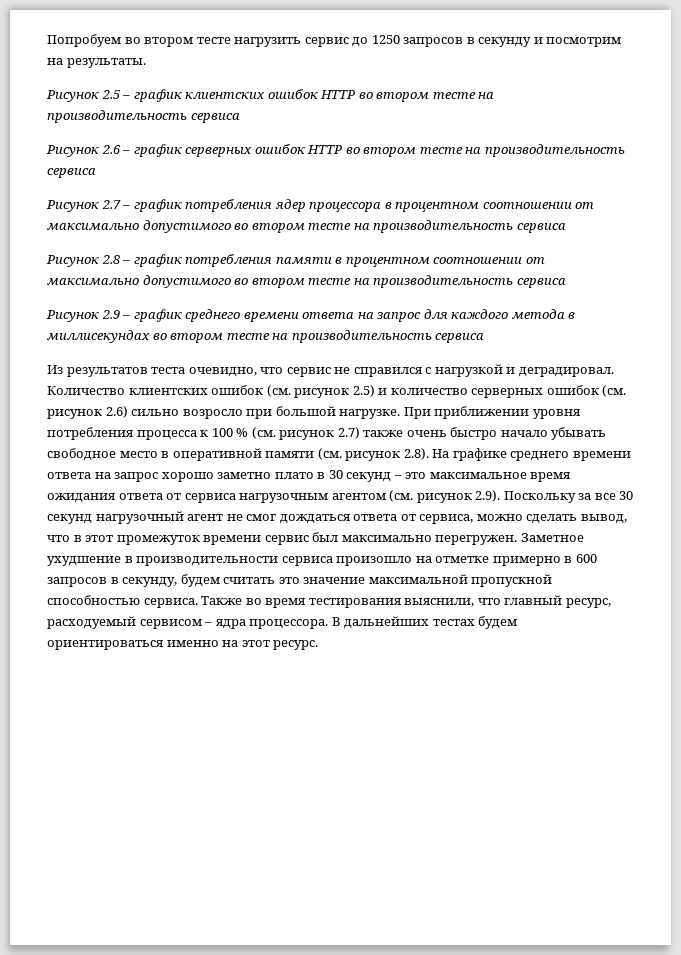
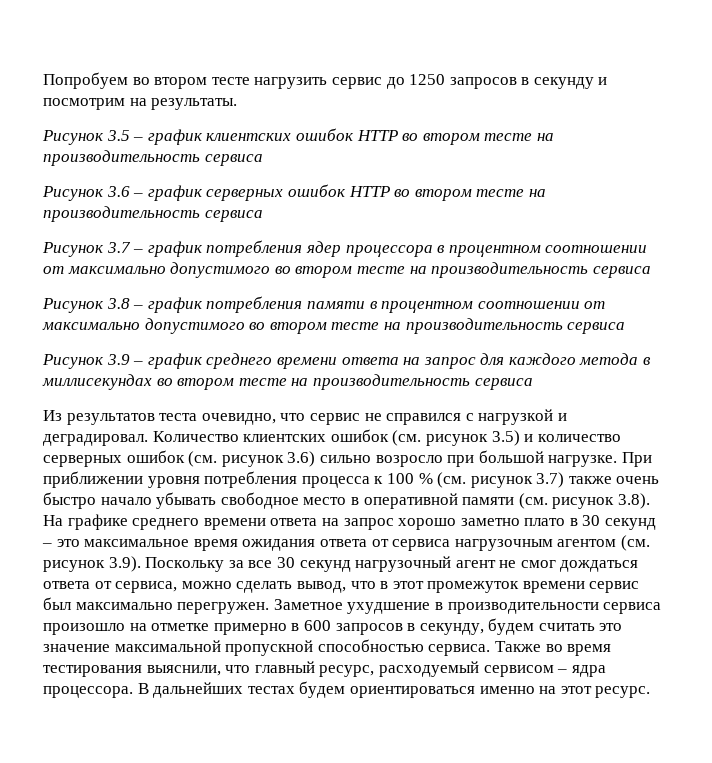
[101,90,120,99] 2.5 -> [106,130,130,141] 3.5
[101,145,121,154] 2.6 -> [106,186,130,197] 3.6
[101,200,121,209] 2.7 -> [106,242,131,253] 3.7
[101,255,120,264] 2.8 -> [106,298,130,309] 3.8
[101,310,120,319] 2.9 -> [106,354,130,365] 3.9
[352,385,375,397] 2.5) -> [491,430,520,446] 3.5)
[105,406,128,418] 2.6) -> [287,451,316,467] 3.6)
[337,427,360,439] 2.7) -> [536,472,565,488] 3.7)
[403,448,429,460] 2.8). -> [617,493,650,509] 3.8).
[475,490,501,502] 2.9). -> [108,556,141,572] 3.9).

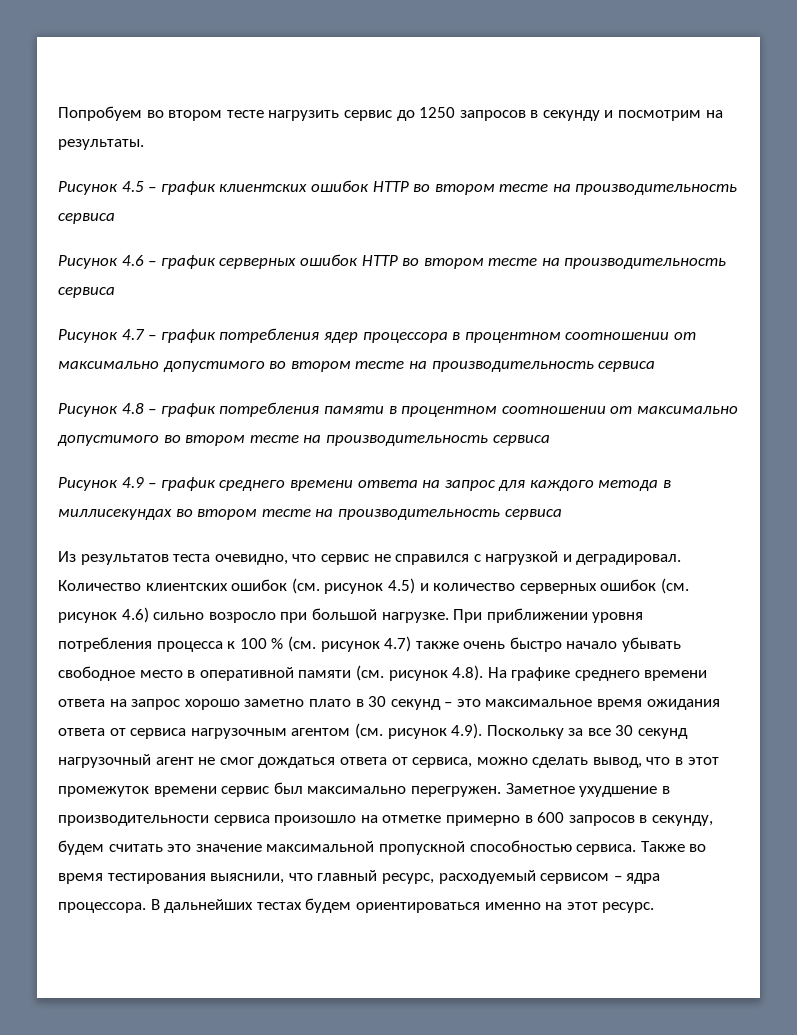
[106,130,130,141] 3.5 -> [121,181,144,192] 4.5
[106,186,130,197] 3.6 -> [121,255,144,266] 4.6
[106,242,131,253] 3.7 -> [121,329,145,340] 4.7
[106,298,130,309] 3.8 -> [121,403,144,414] 4.8
[106,354,130,365] 3.9 -> [121,477,144,488] 4.9
[491,430,520,446] 3.5) -> [387,578,415,594] 4.5)
[287,451,316,467] 3.6) -> [121,607,149,623] 4.6)
[536,472,565,488] 3.7) -> [384,636,412,652] 4.7)
[617,493,650,509] 3.8). -> [452,665,484,681] 4.8).
[108,556,141,572] 3.9). -> [451,723,483,739] 4.9).

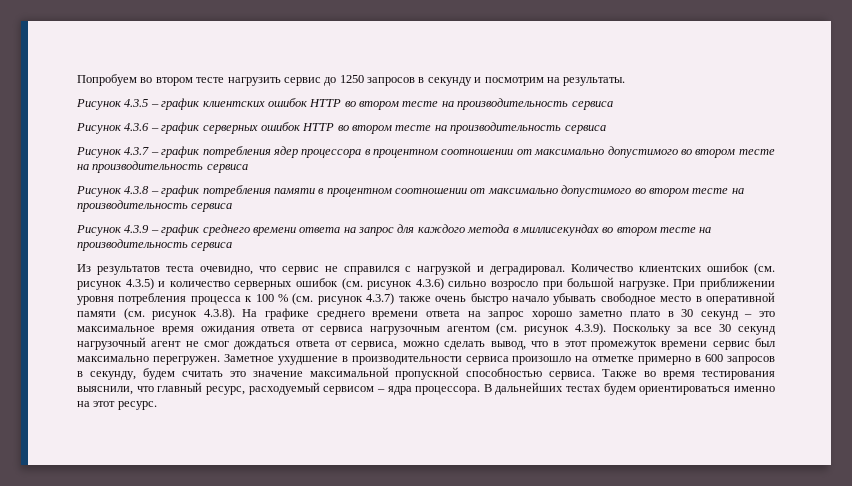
[121,181,144,192] 4.5 -> [124,99,149,107] 4.3.5
[121,255,144,266] 4.6 -> [124,123,150,131] 4.3.6
[121,329,145,340] 4.7 -> [124,147,150,155] 4.3.7
[121,403,144,414] 4.8 -> [124,186,150,194] 4.3.8
[121,477,144,488] 4.9 -> [124,225,150,233] 4.3.9
[387,578,415,594] 4.5) -> [125,278,154,290] 4.3.5)
[121,607,149,623] 4.6) -> [415,278,444,290] 4.3.6)
[384,636,412,652] 4.7) -> [366,293,395,305] 4.3.7)
[452,665,484,681] 4.8). -> [203,308,235,320] 4.3.8).
[451,723,483,739] 4.9). -> [575,323,606,335] 4.3.9).

